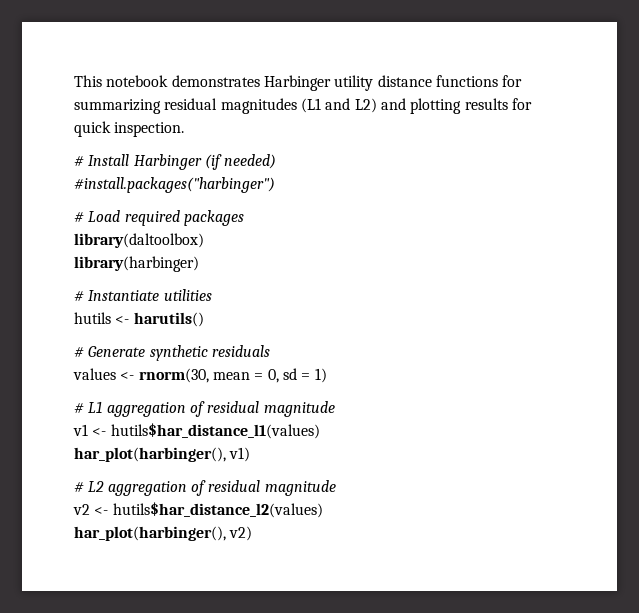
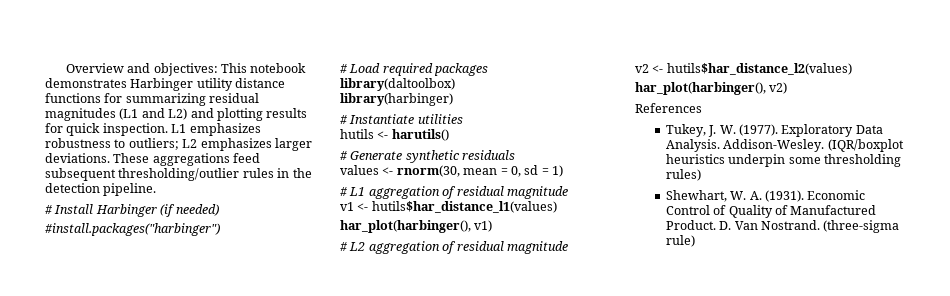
(74, 81) none -> [65,63,218,76] Overview and objectives:
(185, 129) none -> [171,123,261,136] [45,138,312,151] [45,153,261,166] [45,168,312,181] [45,183,157,196] L1 emphasizes robustness to outliers; L2 emphasizes larger deviations. These aggregations feed subsequent thresholding/outlier rules in the detection pipeline.
(253, 533) none -> [635,103,702,113] [665,124,883,137] [665,139,904,152] [665,154,902,167] [665,169,701,181] [665,190,866,202] [665,205,877,218] [665,220,900,233] [665,235,695,247] // References // Tukey, J. W. (1977). Exploratory Data Analysis. Addison‑Wesley. (IQR/boxplot heuristics underpin some thresholding rules) // Shewhart, W. A. (1931). Economic Control of Quality of Manufactured Product. D. Van Nostrand. (three‑sigma rule)

